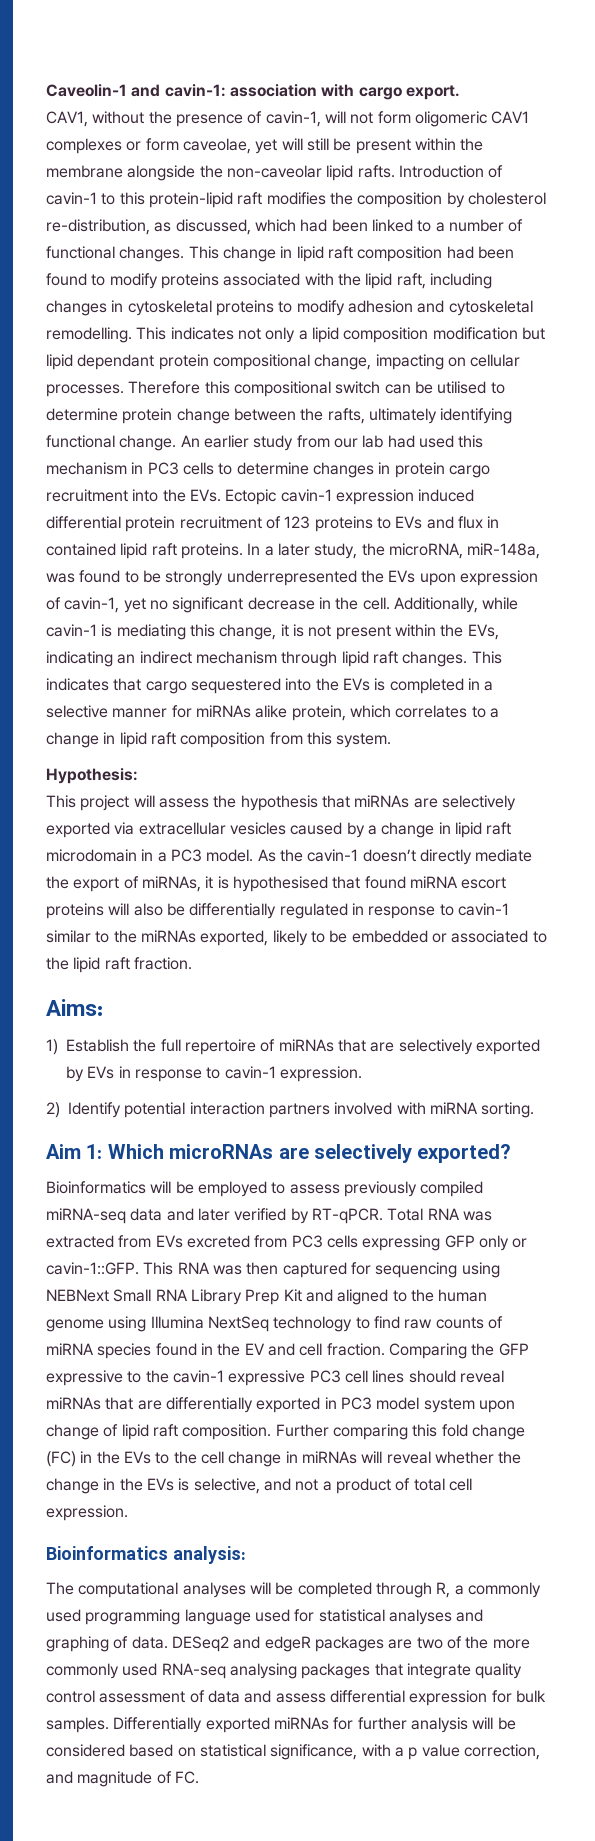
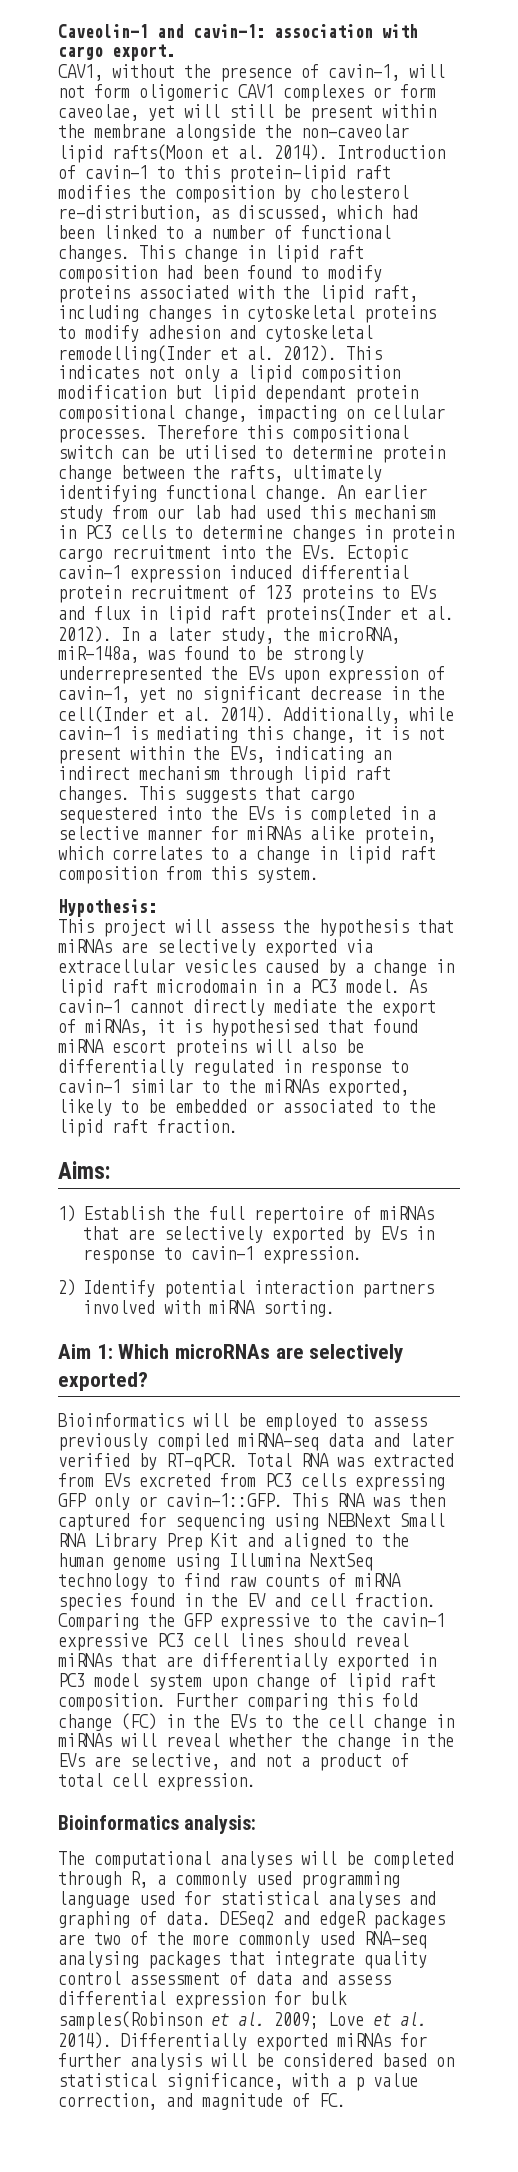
[357,165,395,178] rafts. -> [112,144,328,161] rafts(Moon et al. 2014).
[46,327,132,343] remodelling. -> [58,345,337,363] remodelling(Inder et al. 2012).
[46,543,243,559] contained lipid raft proteins. -> [166,605,454,624] [58,626,112,643] lipid raft proteins(Inder et al. 2012).
[362,597,390,610] cell. -> [58,706,274,723] cell(Inder et al. 2014).
[46,678,109,691] indicates -> [184,787,256,803] suggests
[279,849,416,862] the cavin-1 doesn’t -> [58,999,184,1013] cavin-1 cannot
[178,1478,190,1491] is -> [94,1756,121,1767] are
[46,1717,109,1733] samples. -> [58,2011,427,2030] [58,2032,112,2049] samples(Robinson et al. 2009; Love et al. 2014).

